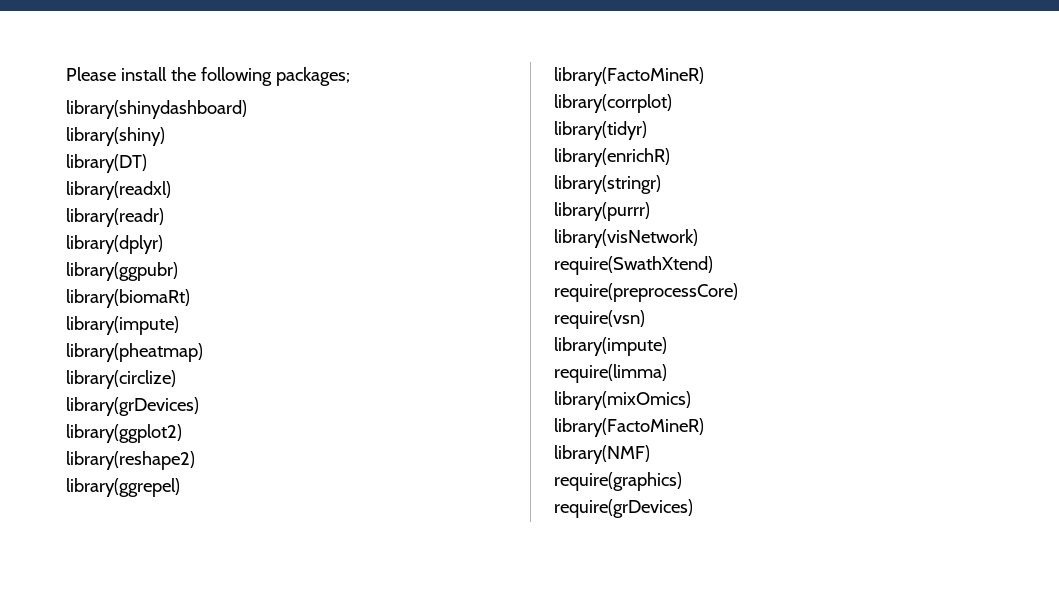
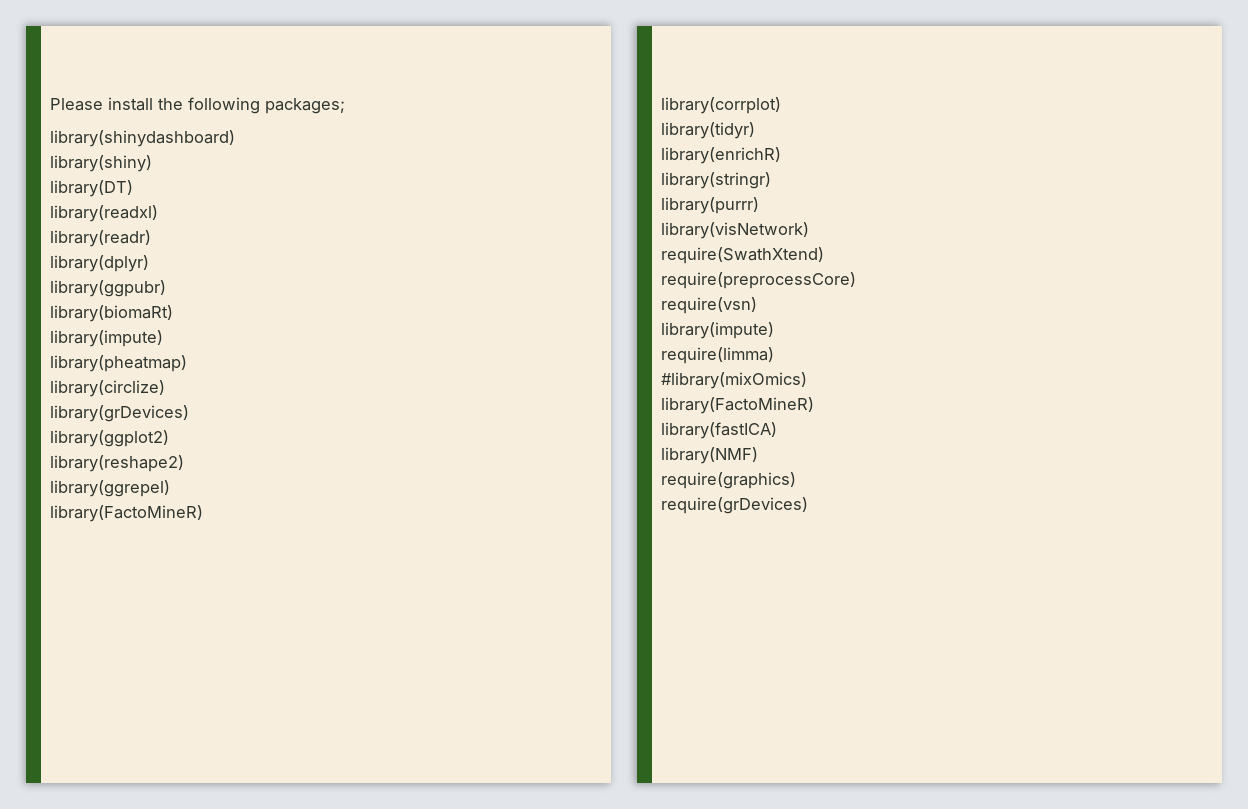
[554,391,691,410] [554,418,704,437] library(mixOmics) // library(FactoMineR) -> [661,372,807,389] [661,397,814,414] [661,422,777,439] #library(mixOmics) // library(FactoMineR) // library(fastICA)

